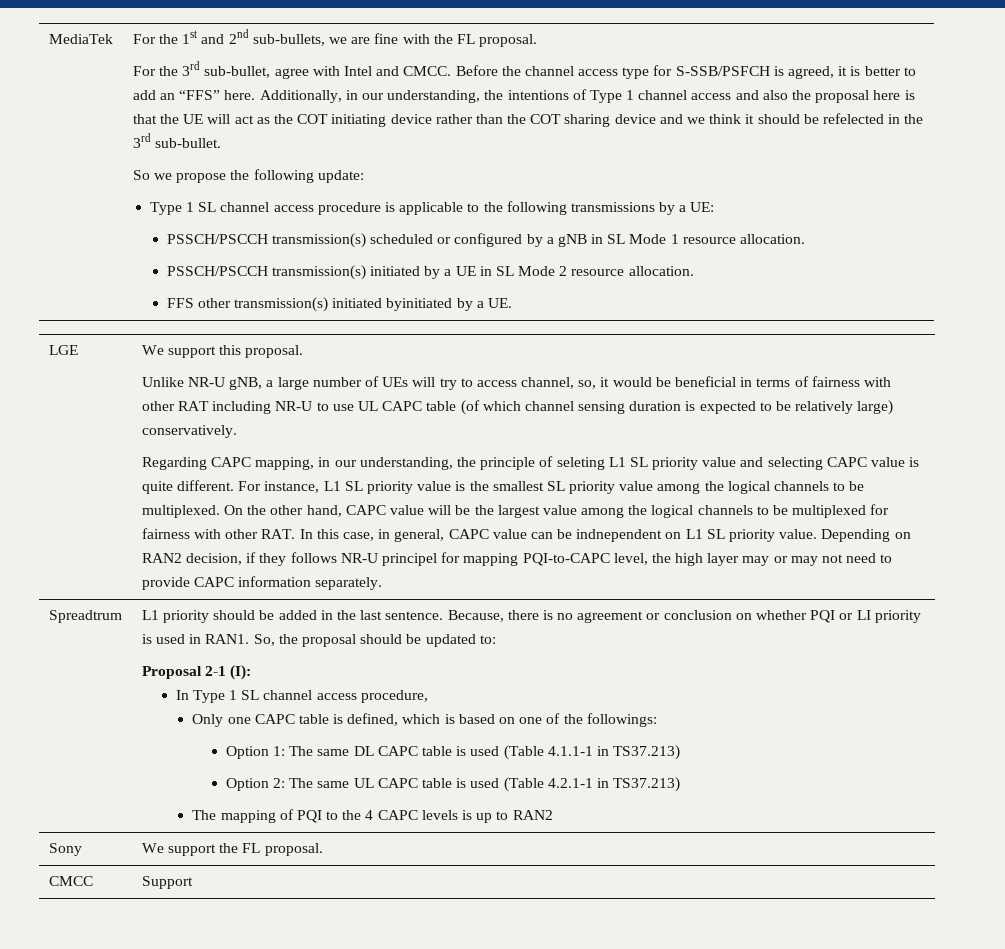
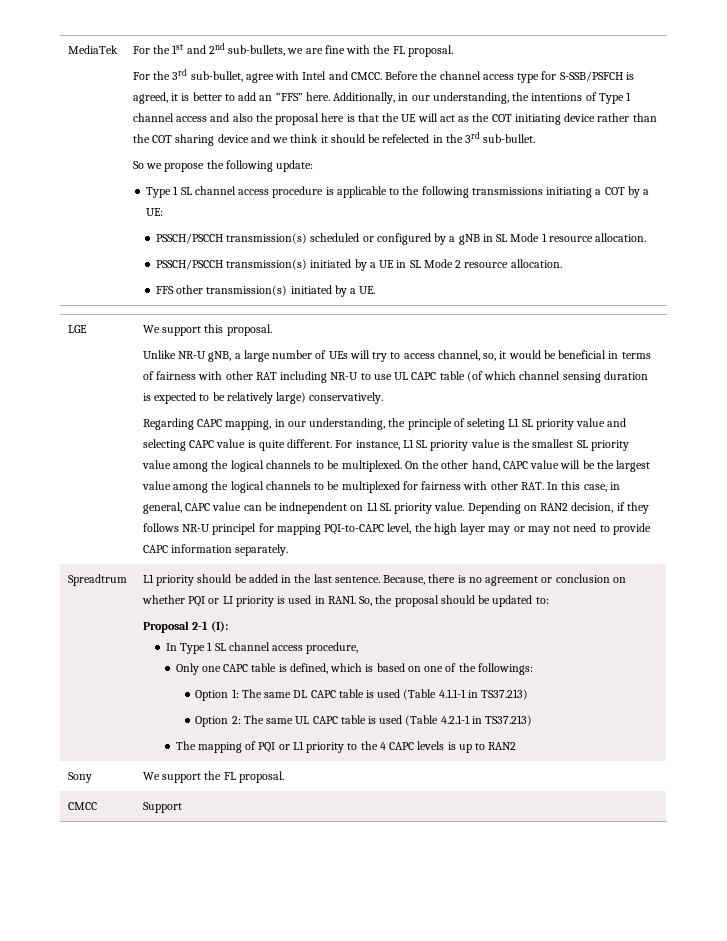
(655, 207) none -> [546,187,625,198] initiating a COT
[386,298,453,311] byinitiated -> (332, 289) none
(322, 816) none -> [278,741,345,753] or L1 priority

